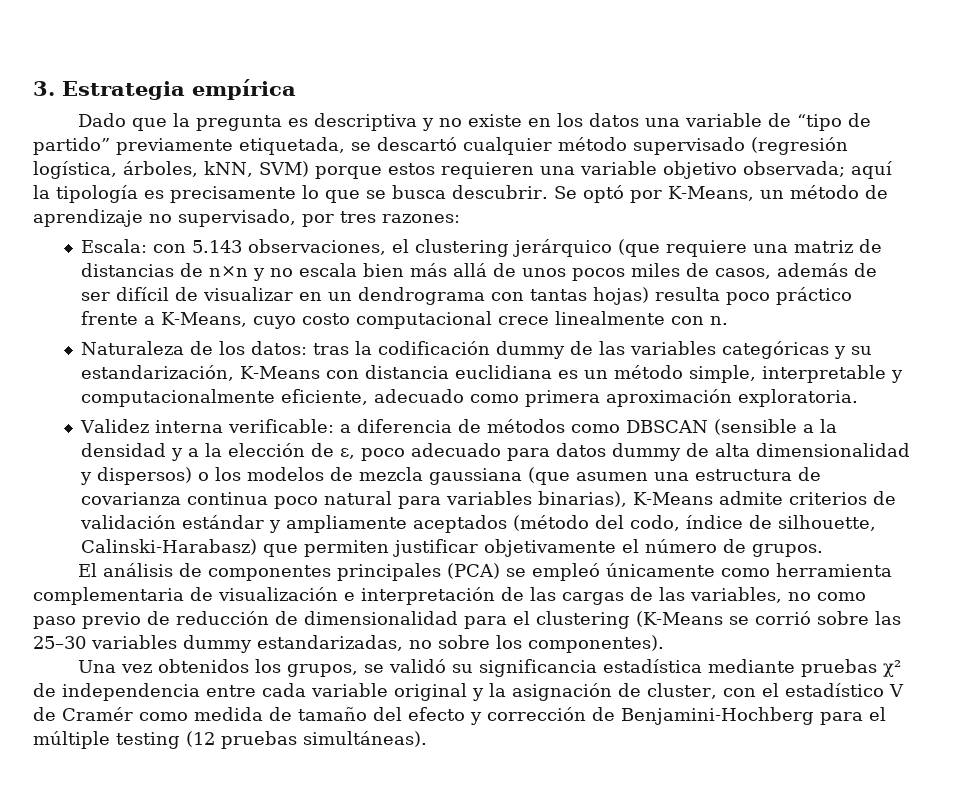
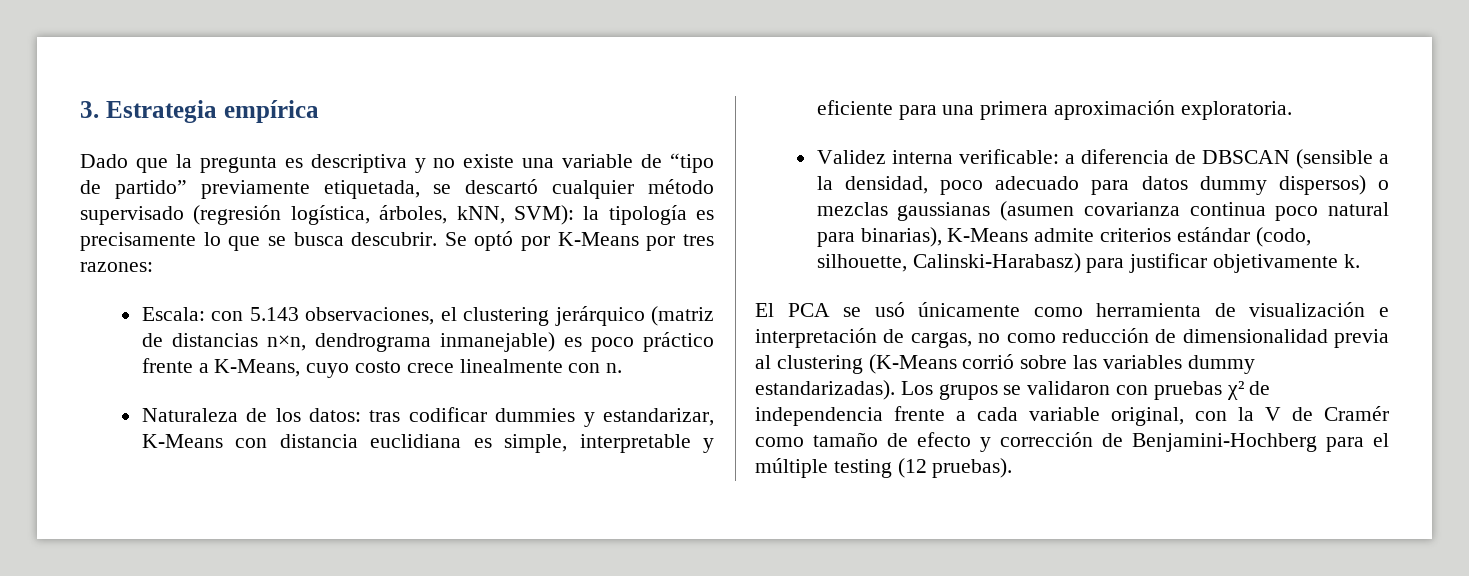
[527,113,639,127] en los datos -> (515, 161) none
[258,161,892,179] SVM) porque estos requieren una variable objetivo observada; aquí -> [513,205,574,225] SVM):
[667,185,888,201] [33,209,296,227] K-Means, un método de aprendizaje no supervisado, -> [557,232,639,246] K-Means
[618,239,883,257] [81,263,878,281] [81,287,721,305] (que requiere una matriz de distancias de n×n y no escala bien más allá de unos pocos miles de casos, además de ser difícil de visualizar en un dendrograma con tantas hojas) resulta -> [651,306,714,326] [141,332,582,352] (matriz de distancias n×n, dendrograma inmanejable) es
[356,311,493,329] computacional -> (401, 367) none
[355,341,873,359] [81,365,235,381] la codificación dummy de las variables categóricas y su estandarización, -> [408,407,714,427] codificar dummies y estandarizar,
[584,365,684,379] un método -> (492, 443) none
[81,389,520,407] computacionalmente eficiente, adecuado como -> [816,100,975,120] eficiente para una
[487,419,621,433] métodos como -> (1196, 157) none
[81,443,356,461] densidad y a la elección de ε, -> [844,176,928,194] densidad,
[686,443,911,457] [80,467,822,485] de alta dimensionalidad y dispersos) o los modelos de mezcla gaussiana (que asumen una estructura de -> [1278,175,1389,195] [816,201,1075,221] dispersos) o mezclas gaussianas (asumen
[446,491,533,505] variables -> (855, 239) none
[873,491,897,505] [80,515,877,533] [81,539,824,557] [77,563,600,581] de validación estándar y ampliamente aceptados (método del codo, índice de silhouette, Calinski-Harabasz) que permiten justificar objetivamente el número de grupos. // El análisis de componentes principales (PCA) se empleó -> [1176,227,1311,247] [816,253,1360,273] [755,302,905,317] estándar (codo, silhouette, Calinski-Harabasz) para justificar objetivamente k. // El PCA se usó
[33,587,184,605] complementaria -> (1202, 310) none
[530,587,866,605] [33,611,170,629] las cargas de las variables, no como paso previo de -> [910,332,1056,348] cargas, no como
[464,611,530,629] para el -> [1334,329,1389,348] [755,355,771,369] previa al
[728,616,749,625] se -> (957, 364) none
[33,636,86,649] 25–30 -> (1098, 362) none
[257,635,664,653] [77,659,901,677] [33,683,904,701] [33,707,402,721] estandarizadas, no sobre los componentes). // Una vez obtenidos los grupos, se validó su significancia estadística mediante pruebas χ² de independencia entre cada variable original y la asignación de cluster, con el estadístico V de Cramér como medida de tamaño del -> [755,380,1271,400] [755,406,1389,426] [755,432,908,447] estandarizadas). Los grupos se validaron con pruebas χ² de independencia frente a cada variable original, con la V de Cramér como tamaño de
[221,731,427,749] pruebas simultáneas). -> [932,458,1013,478] pruebas).

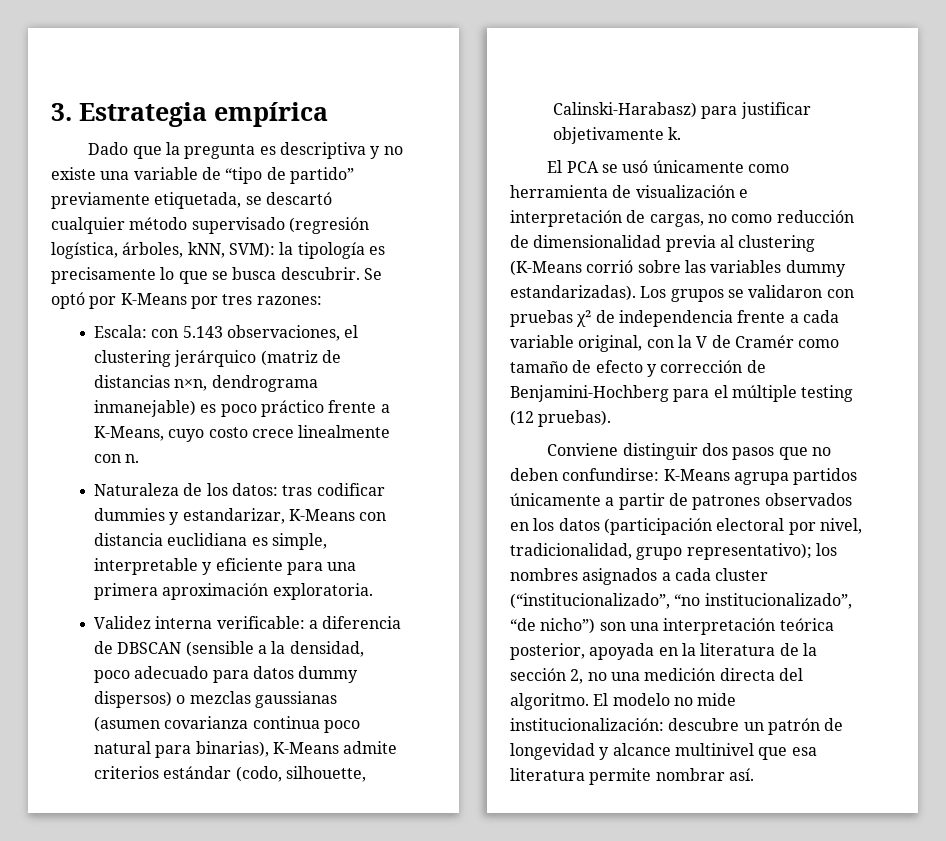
(1013, 468) none -> [547,443,832,460] [510,468,858,485] [510,493,852,510] [510,518,862,535] [510,543,837,560] [510,568,769,585] [510,593,852,609] [510,618,834,635] [510,643,817,660] [510,668,803,684] [510,693,737,710] [510,718,844,735] [510,743,817,760] [510,768,754,785] // Conviene distinguir dos pasos que no deben confundirse: K-Means agrupa partidos únicamente a partir de patrones observados en los datos (participación electoral por nivel, tradicionalidad, grupo representativo); los nombres asignados a cada cluster (“institucionalizado”, “no institucionalizado”, “de nicho”) son una interpretación teórica posterior, apoyada en la literatura de la sección 2, no una medición directa del algoritmo. El modelo no mide institucionalización: descubre un patrón de longevidad y alcance multinivel que esa literatura permite nombrar así.

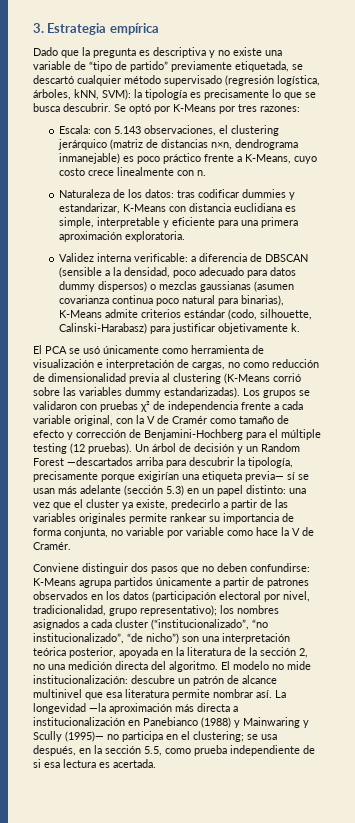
(612, 418) none -> [135,443,300,454] [33,457,293,468] [33,471,309,482] [33,485,306,496] [33,499,288,510] [33,513,294,524] [33,527,314,538] [33,542,71,550] Un árbol de decisión y un Random Forest —descartados arriba para descubrir la tipología, precisamente porque exigirían una etiqueta previa— sí se usan más adelante (sección 5.3) en un papel distinto: una vez que el cluster ya existe, predecirlo a partir de las variables originales permite rankear su importancia de forma conjunta, no variable por variable como hace la V de Cramér.
[510,743,610,760] longevidad y -> (239, 679) none
(754, 774) none -> [275,690,286,698] [33,703,238,714] [33,717,309,728] [33,731,277,742] [33,745,315,756] [33,759,156,768] La longevidad —la aproximación más directa a institucionalización en Panebianco (1988) y Mainwaring y Scully (1995)— no participa en el clustering; se usa después, en la sección 5.5, como prueba independiente de si esa lectura es acertada.

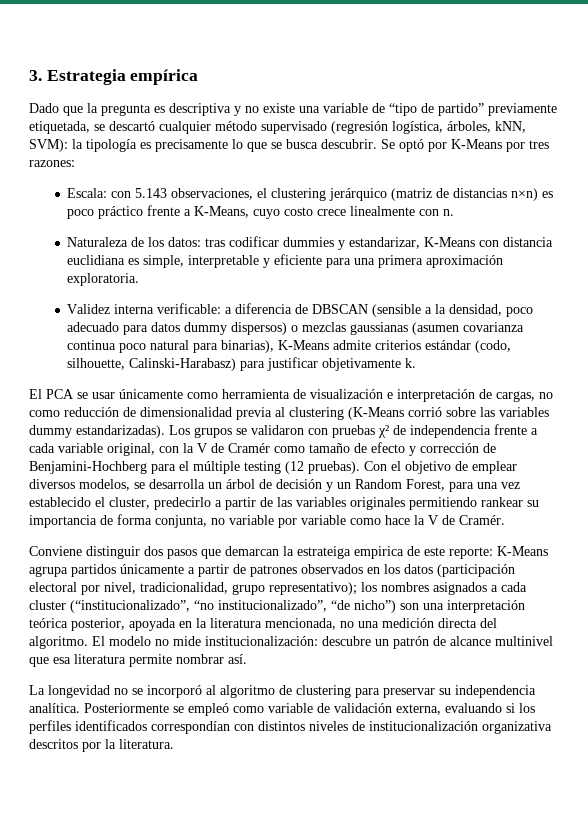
[211,139,299,150] [59,153,121,164] n×n, dendrograma inmanejable) -> [511,188,539,201] n×n)
[83,346,100,354] usó -> [92,392,115,399] usar
[135,444,149,452] Un -> [364,461,517,474] [29,479,222,491] Con el objetivo de emplear diversos modelos, se desarrolla un
[33,457,293,468] [33,471,309,482] [33,485,306,496] [33,499,168,510] Forest —descartados arriba para descubrir la tipología, precisamente porque exigirían una etiqueta previa— sí se usan más adelante (sección 5.3) en un papel distinto: una vez que el cluster ya existe, -> [406,479,520,492] [29,497,150,509] Forest, para una vez establecido el cluster,
[129,513,167,524] permite -> [409,497,477,510] permitiendo
[202,563,310,572] no deben confundirse: -> [225,546,493,559] demarcan la estrateiga empirica de este reporte:
[234,647,308,658] de la sección 2, -> [265,618,336,630] mencionada,
(272, 694) none -> (247, 659) //
[89,703,238,714] [33,717,309,728] [33,731,277,742] [33,745,315,756] [33,759,156,768] —la aproximación más directa a institucionalización en Panebianco (1988) y Mainwaring y Scully (1995)— no participa en el clustering; se usa después, en la sección 5.5, como prueba independiente de si esa lectura es acertada. -> [114,685,536,698] [29,703,535,716] [29,720,552,734] [29,739,174,752] no se incorporó al algoritmo de clustering para preservar su independencia analítica. Posteriormente se empleó como variable de validación externa, evaluando si los perfiles identificados correspondían con distintos niveles de institucionalización organizativa descritos por la literatura.

